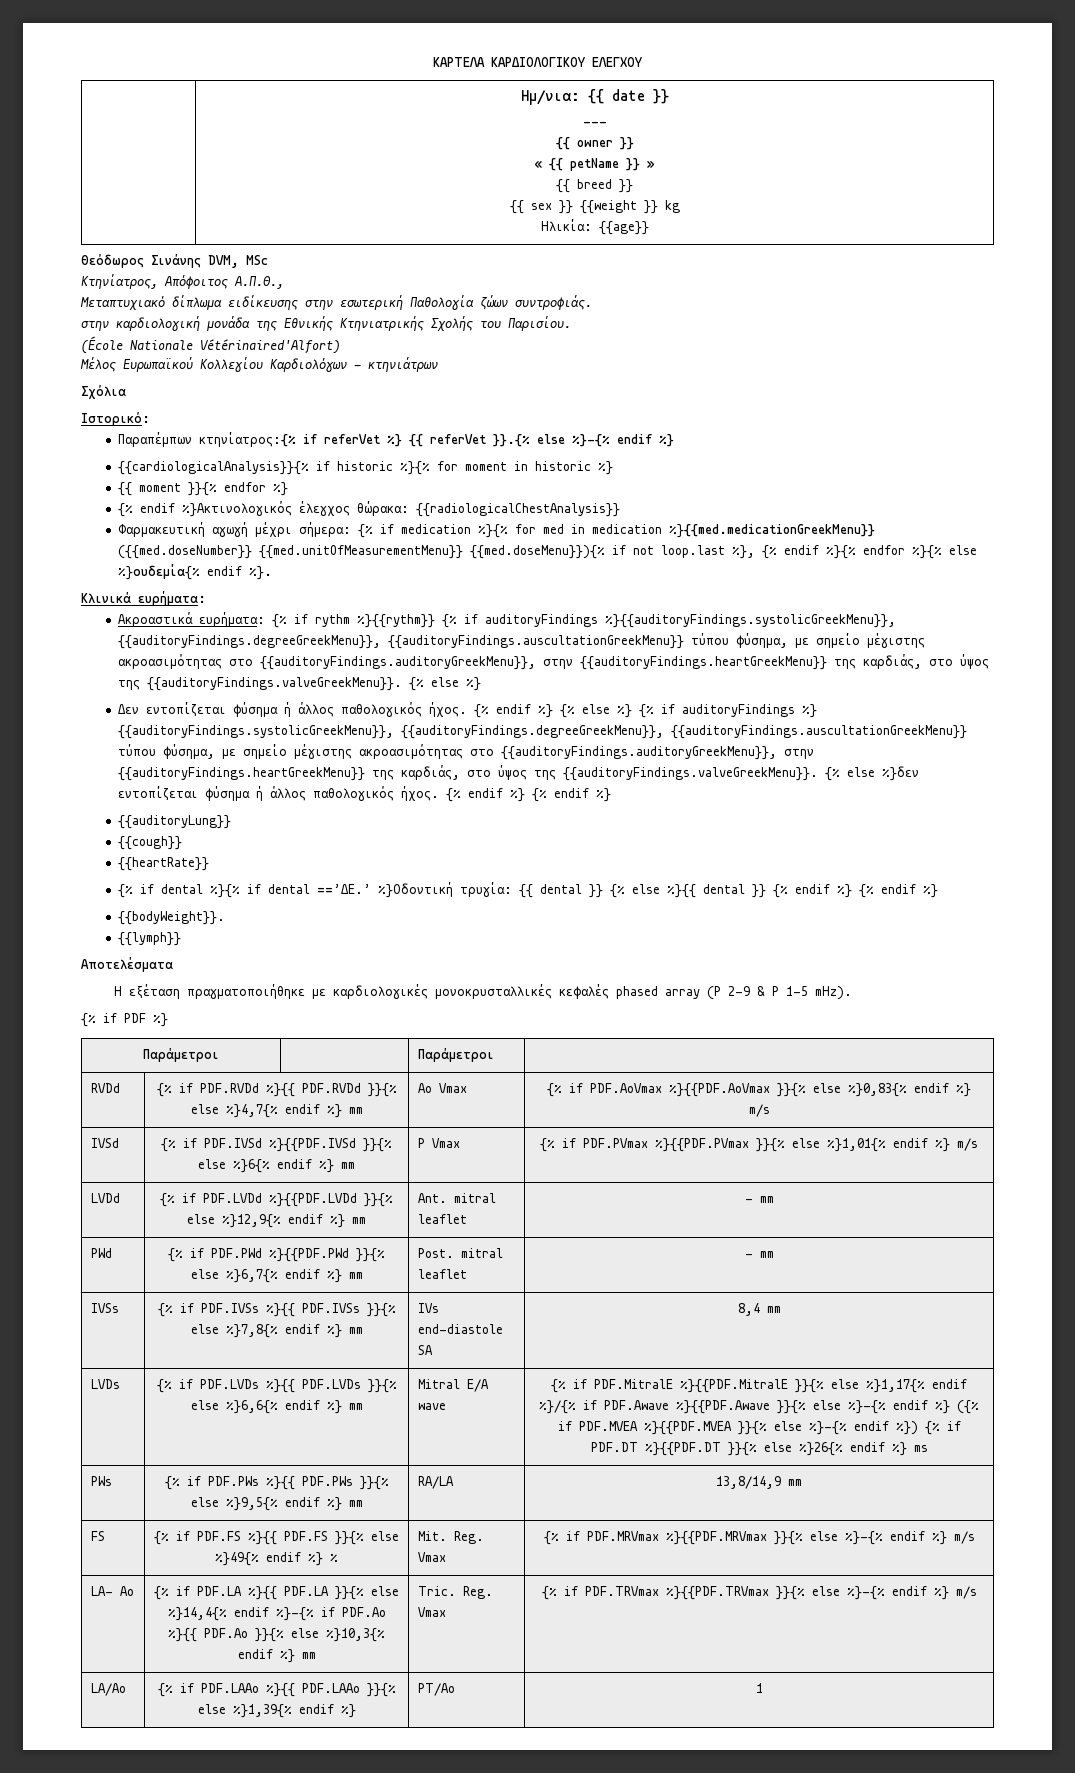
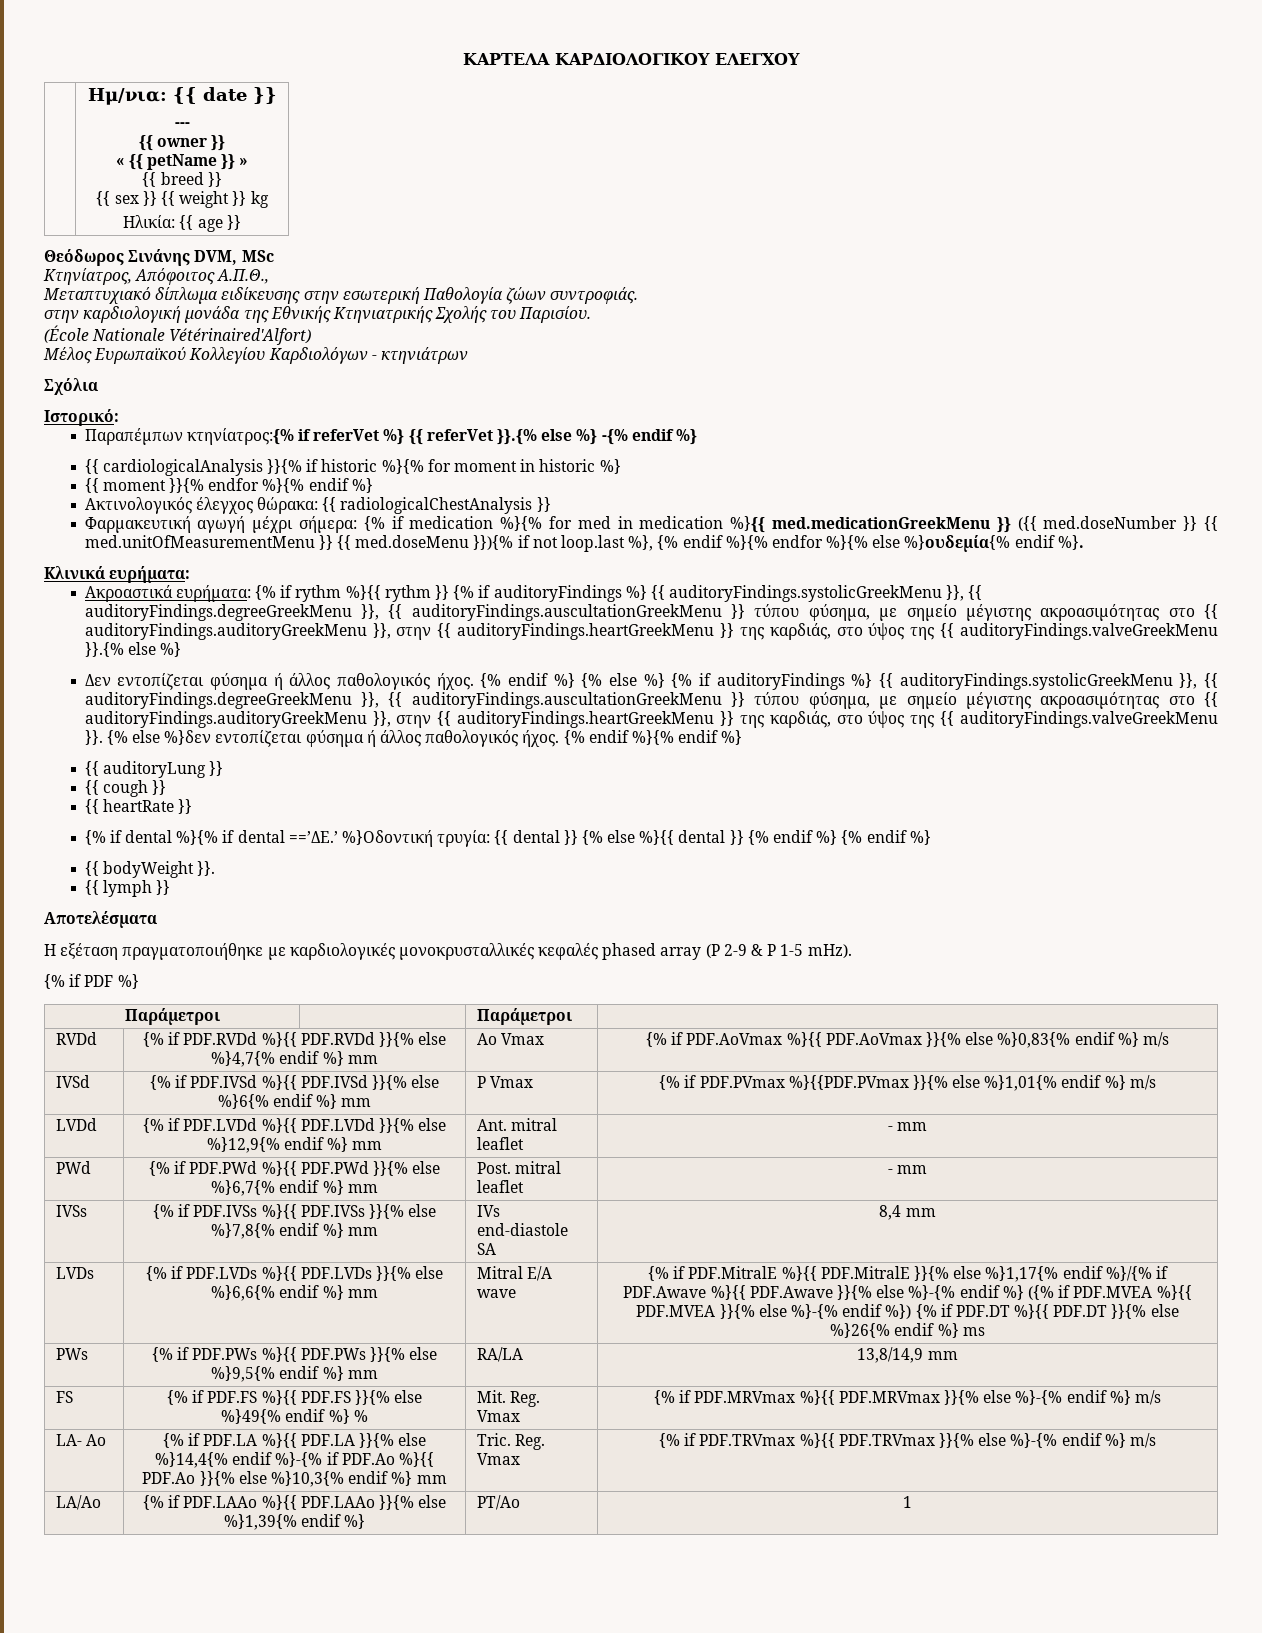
[579,200,637,214] {{weight -> [161,191,230,208] {{ weight
[598,221,649,235] {{age}} -> [179,215,241,232] {{ age }}
[571,434,674,447] [117,461,309,475] %}-{% endif %} // {{cardiologicalAnalysis}}{% -> [576,429,697,445] [84,459,303,476] %} -{% endif %} // {{ cardiologicalAnalysis }}{%
[272,482,288,496] [117,501,620,517] %} // {% endif %}Ακτινολογικός έλεγχος θώρακα: {{radiologicalChestAnalysis}} -> [262,478,373,493] [84,497,551,514] %}{% endif %} // Ακτινολογικός έλεγχος θώρακα: {{ radiologicalChestAnalysis }}
[668,524,875,538] [117,545,605,559] %}{{med.medicationGreekMenu}} ({{med.doseNumber}} {{med.unitOfMeasurementMenu}} {{med.doseMenu}}){% -> [730,516,1219,533] [84,535,514,550] %}{{ med.medicationGreekMenu }} ({{ med.doseNumber }} {{ med.unitOfMeasurementMenu }} {{ med.doseMenu }}){%
[356,614,896,628] [117,633,925,649] [117,654,989,670] [117,677,424,691] %}{{rythm}} {% if auditoryFindings %}{{auditoryFindings.systolicGreekMenu}}, {{auditoryFindings.degreeGreekMenu}}, {{auditoryFindings.auscultationGreekMenu}} τύπου φύσημα, με σημείο μέγιστης ακροασιμότητας στο {{auditoryFindings.auditoryGreekMenu}}, στην {{auditoryFindings.heartGreekMenu}} της καρδιάς, στο ύψος της {{auditoryFindings.valveGreekMenu}}. {% -> [345,585,983,602] [84,604,1218,621] [84,623,1218,640] [84,642,124,657] %}{{ rythm }} {% if auditoryFindings %} {{ auditoryFindings.systolicGreekMenu }}, {{ auditoryFindings.degreeGreekMenu }}, {{ auditoryFindings.auscultationGreekMenu }} τύπου φύσημα, με σημείο μέγιστης ακροασιμότητας στο {{ auditoryFindings.auditoryGreekMenu }}, στην {{ auditoryFindings.heartGreekMenu }} της καρδιάς, στο ύψος της {{ auditoryFindings.valveGreekMenu }}.{%
[117,725,967,739] [117,744,814,760] [117,765,818,781] {{auditoryFindings.systolicGreekMenu}}, {{auditoryFindings.degreeGreekMenu}}, {{auditoryFindings.auscultationGreekMenu}} τύπου φύσημα, με σημείο μέγιστης ακροασιμότητας στο {{auditoryFindings.auditoryGreekMenu}}, στην {{auditoryFindings.heartGreekMenu}} της καρδιάς, στο ύψος της {{auditoryFindings.valveGreekMenu}}. -> [878,673,1218,690] [84,692,1218,709] [84,711,1218,728] [84,730,103,745] {{ auditoryFindings.systolicGreekMenu }}, {{ auditoryFindings.degreeGreekMenu }}, {{ auditoryFindings.auscultationGreekMenu }} τύπου φύσημα, με σημείο μέγιστης ακροασιμότητας στο {{ auditoryFindings.auditoryGreekMenu }}, στην {{ auditoryFindings.heartGreekMenu }} της καρδιάς, στο ύψος της {{ auditoryFindings.valveGreekMenu }}.
[509,788,611,802] [117,815,231,829] [117,836,182,850] [117,857,209,871] %} {% endif %} // {{auditoryLung}} // {{cough}} // {{heartRate}} -> [631,730,743,745] [84,761,224,778] [84,780,167,797] [84,799,193,814] %}{% endif %} // {{ auditoryLung }} // {{ cough }} // {{ heartRate }}
[117,911,225,925] [117,932,181,946] {{bodyWeight}}. // {{lymph}} -> [84,861,216,878] [84,880,171,897] {{ bodyWeight }}. // {{ lymph }}
[669,1083,770,1097] %}{{PDF.AoVmax -> [786,1032,922,1047] %}{{ PDF.AoVmax
[269,1138,356,1152] %}{{PDF.IVSd -> [261,1075,368,1090] %}{{ PDF.IVSd
[269,1193,357,1207] %}{{PDF.LVDd -> [261,1118,375,1133] %}{{ PDF.LVDd
[269,1248,349,1262] %}{{PDF.PWd -> [261,1161,369,1176] %}{{ PDF.PWd
[680,1379,788,1393] %}{{PDF.MitralE -> [781,1266,910,1281] %}{{ PDF.MitralE
[676,1400,770,1414] %}{{PDF.Awave -> [710,1285,833,1300] %}{{ PDF.Awave
[643,1421,732,1435] %}{{PDF.MVEA -> [1156,1285,1192,1300] [636,1305,716,1317] %}{{ PDF.MVEA
[644,1442,721,1456] %}{{PDF.DT -> [1014,1304,1108,1319] %}{{ PDF.DT
[665,1531,767,1545] %}{{PDF.MRVmax -> [799,1390,940,1405] %}{{ PDF.MRVmax
[665,1586,769,1600] %}{{PDF.TRVmax -> [799,1433,935,1448] %}{{ PDF.TRVmax

